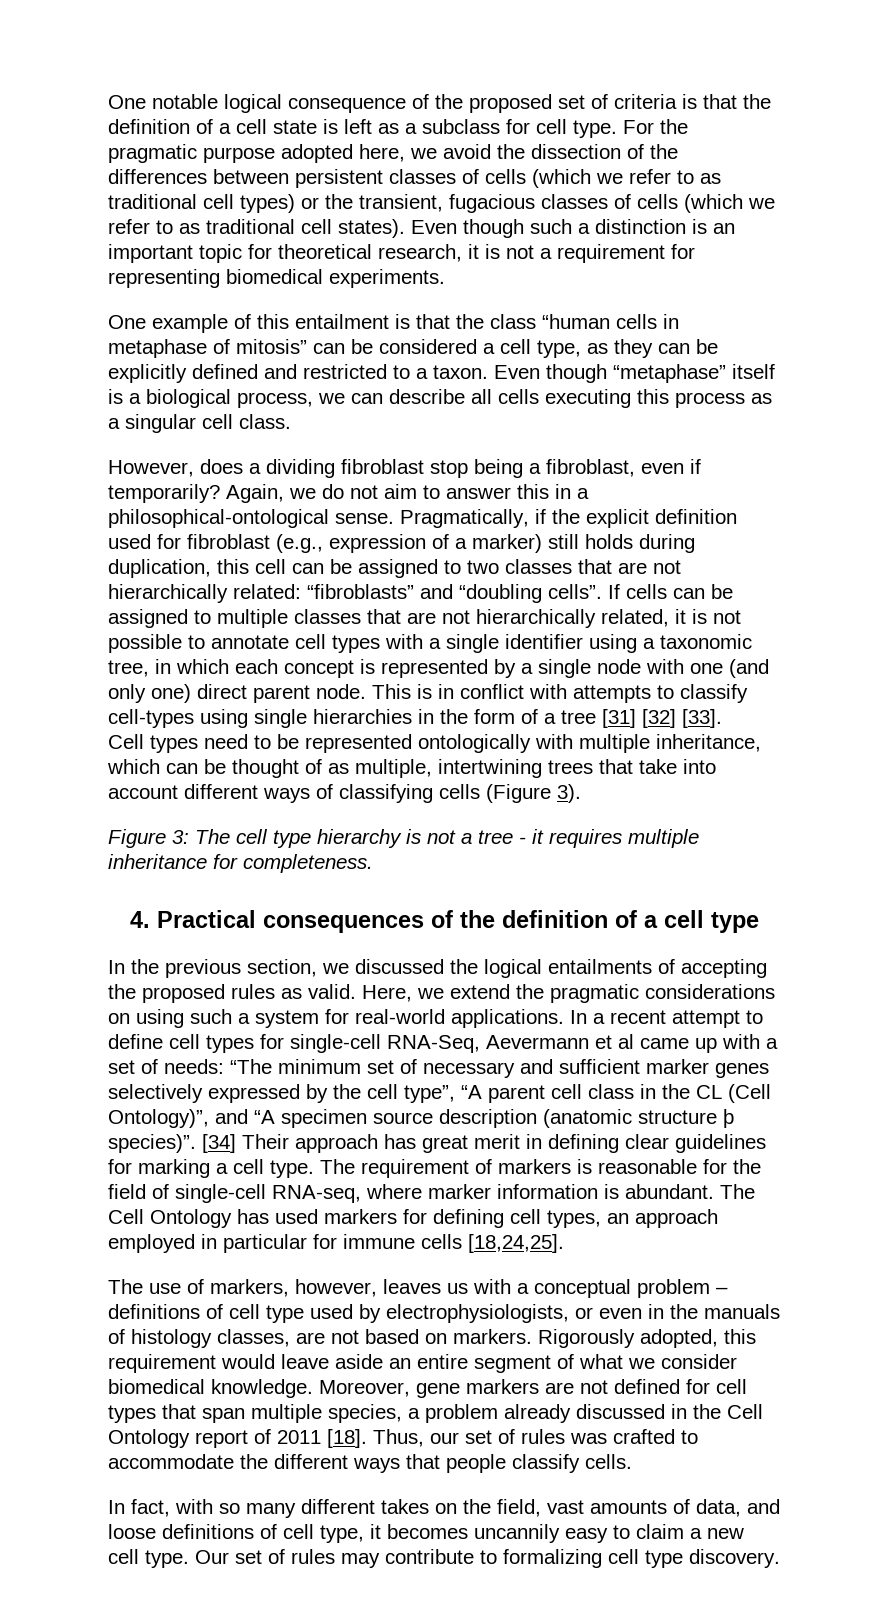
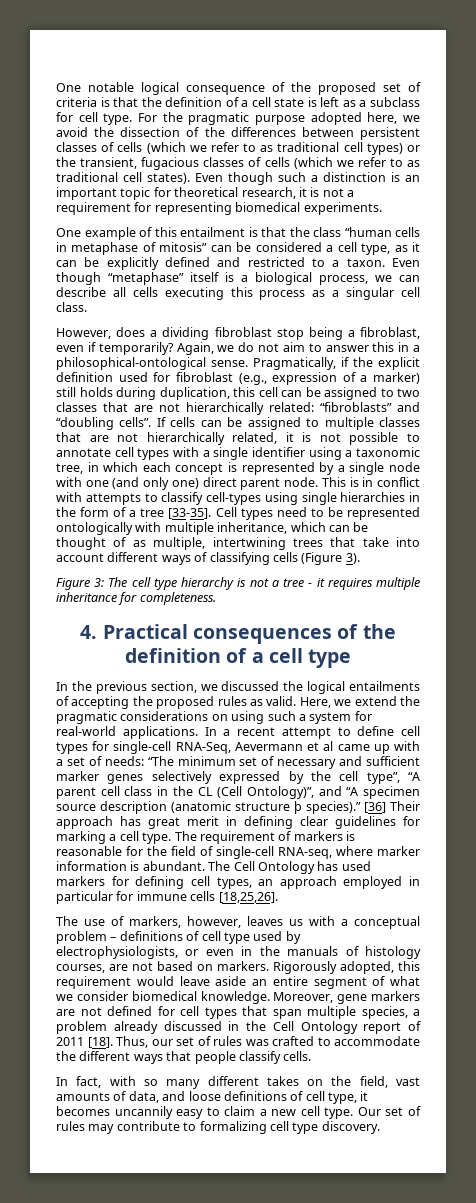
[614,339,653,358] they -> [411,242,420,252] it
[602,709,722,728] [31] [32] [33]. // -> [168,508,212,519] [33-35].
[108,1134,236,1153] species)”. [34] -> [306,801,386,814] species).” [36]
[468,1234,564,1253] [18,24,25]. -> [218,892,278,903] [18,25,26].
[217,1329,290,1347] classes, -> [56,964,105,973] courses,

